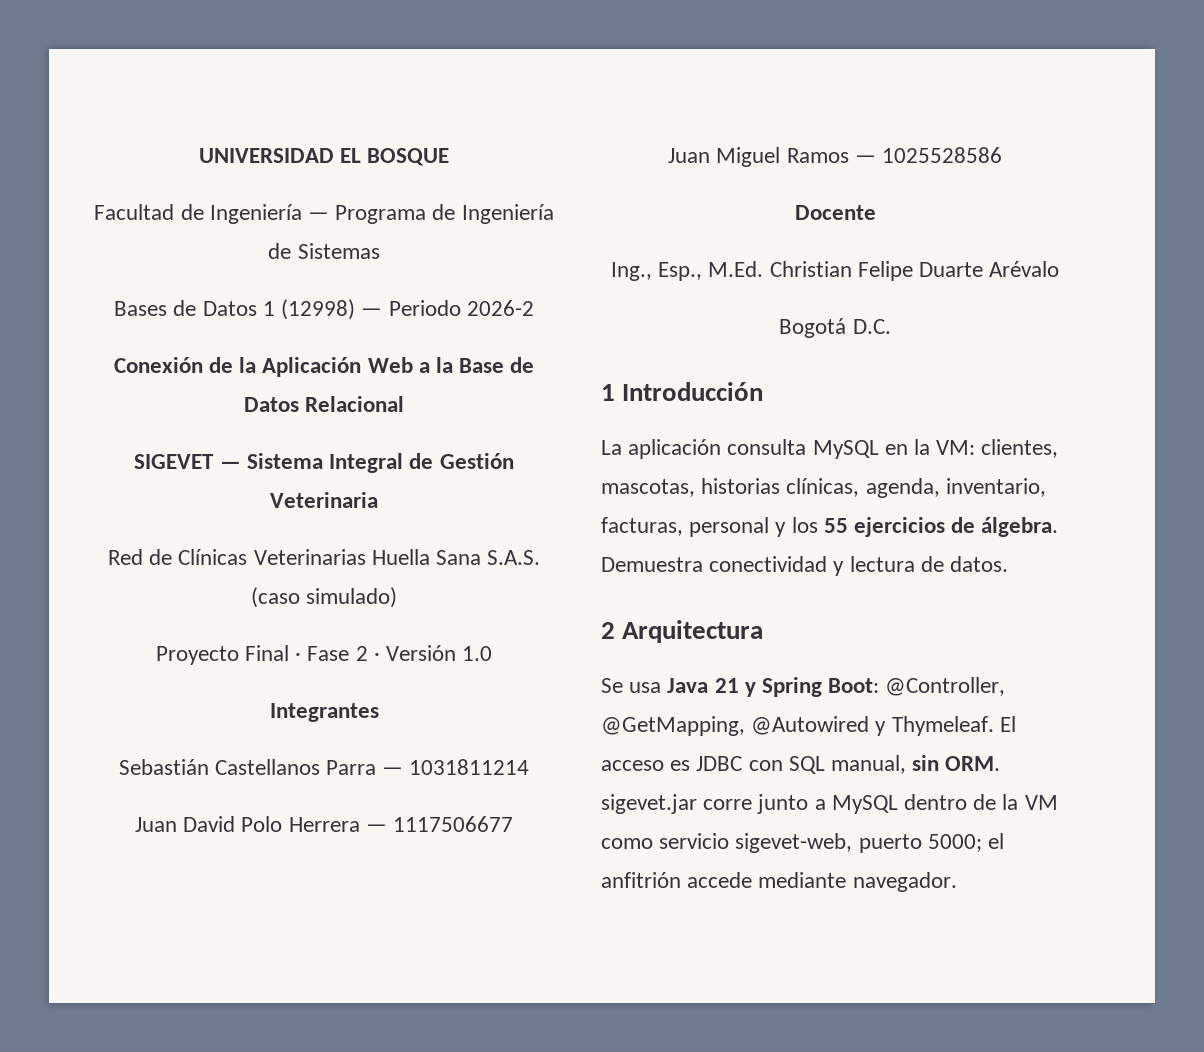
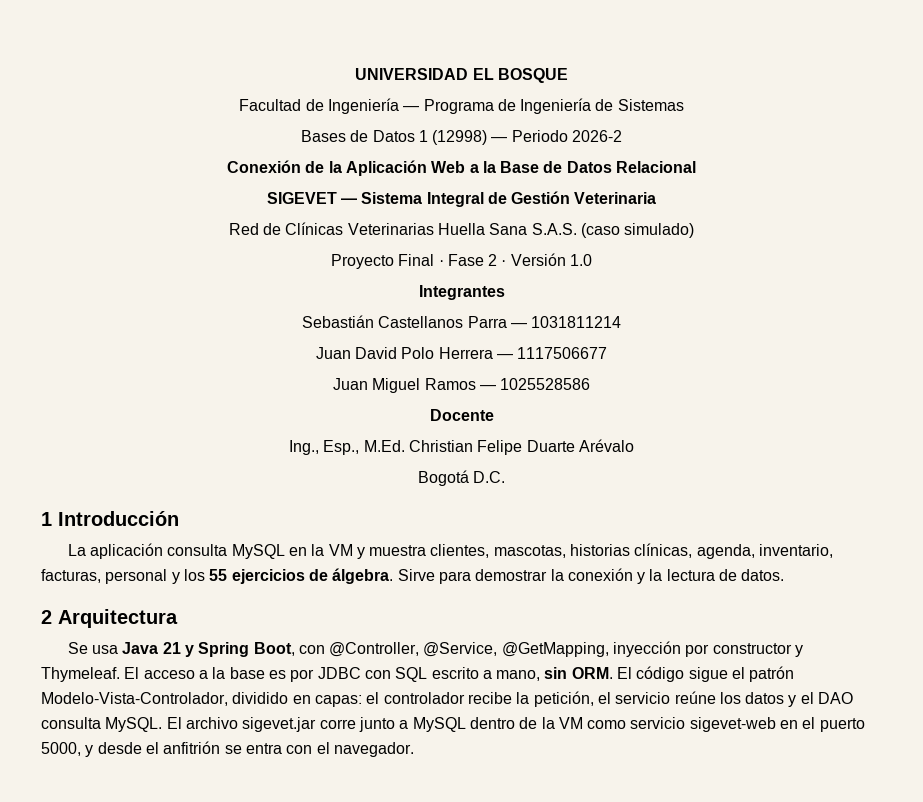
[936,440,976,455] VM: -> [328,544,427,559] VM y muestra
[601,556,845,576] Demuestra conectividad y -> [397,568,663,584] Sirve para demostrar la conexión y la
[828,677,1006,696] [601,716,1016,736] [601,755,1001,774] Boot: @Controller, @GetMapping, @Autowired y Thymeleaf. El acceso es JDBC con SQL manual, sin ORM. -> [253,641,804,657] [41,666,795,682] [41,691,854,707] [41,717,238,732] Boot, con @Controller, @Service, @GetMapping, inyección por constructor y Thymeleaf. El acceso a la base es por JDBC con SQL escrito a mano, sin ORM. El código sigue el patrón Modelo-Vista-Controlador, dividido en capas: el controlador recibe la petición, el servicio reúne los datos y el DAO consulta MySQL. El archivo
[735,833,1005,853] [601,872,847,888] sigevet-web, puerto 5000; el anfitrión accede mediante -> [689,717,865,732] [41,741,330,757] sigevet-web en el puerto 5000, y desde el anfitrión se entra con el

